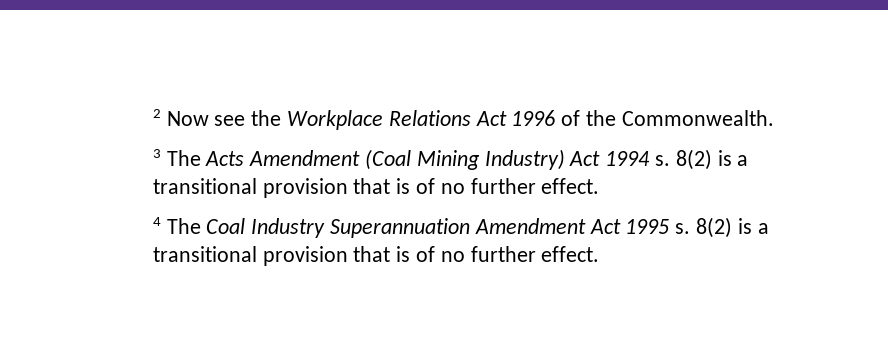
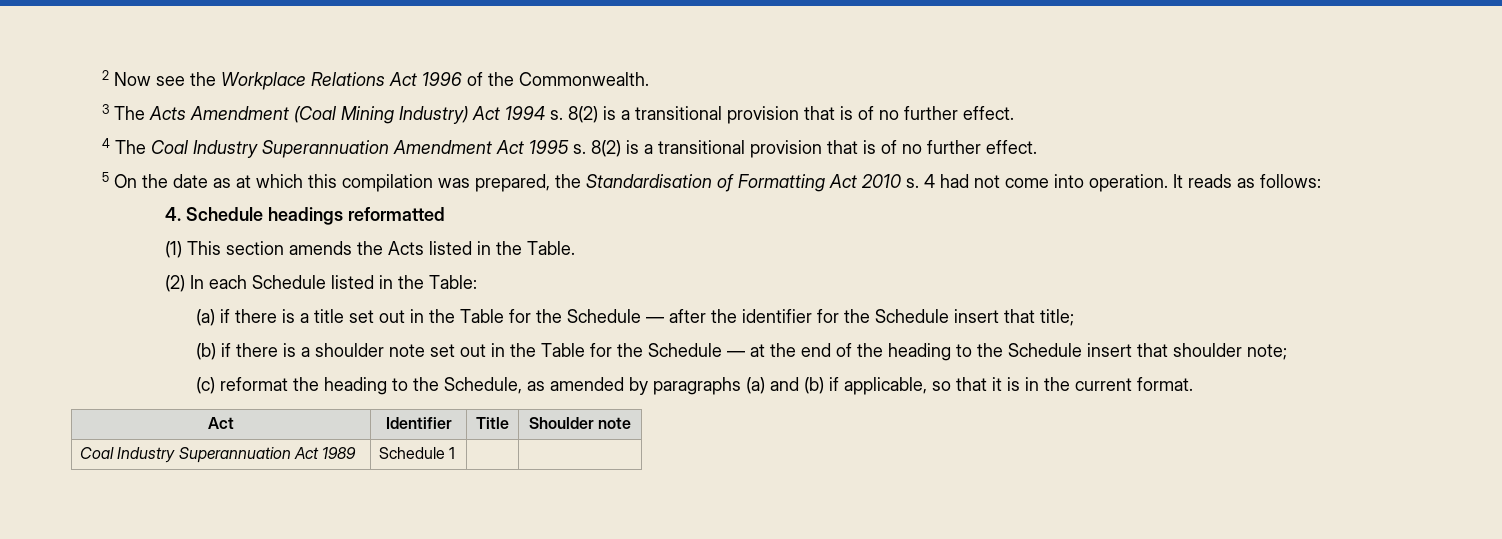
(600, 254) none -> [102,172,1322,192] [165,207,446,225] [165,241,576,258] [165,275,478,292] [196,309,1075,326] [196,343,1288,361] [196,377,1194,395] [208,417,234,429] [385,417,452,429] [476,417,509,429] [528,417,632,429] [79,447,357,463] [378,447,456,459] // 5 On the date as at which this compilation was prepared, the Standardisation of Formatting Act 2010 s. 4 had not come into operation. It reads as follows: // 4. Schedule headings reformatted // (1) This section amends the Acts listed in the Table. // (2) In each Schedule listed in the Table: // (a) if there is a title set out in the Table for the Schedule — after the identifier for the Schedule insert that title; // (b) if there is a shoulder note set out in the Table for the Schedule — at the end of the heading to the Schedule insert that shoulder note; // (c) reformat the heading to the Schedule, as amended by paragraphs (a) and (b) if applicable, so that it is in the current format. // Act | Identifier | Title | Shoulder note // Coal Industry Superannuation Act 1989 | Schedule 1 | |

